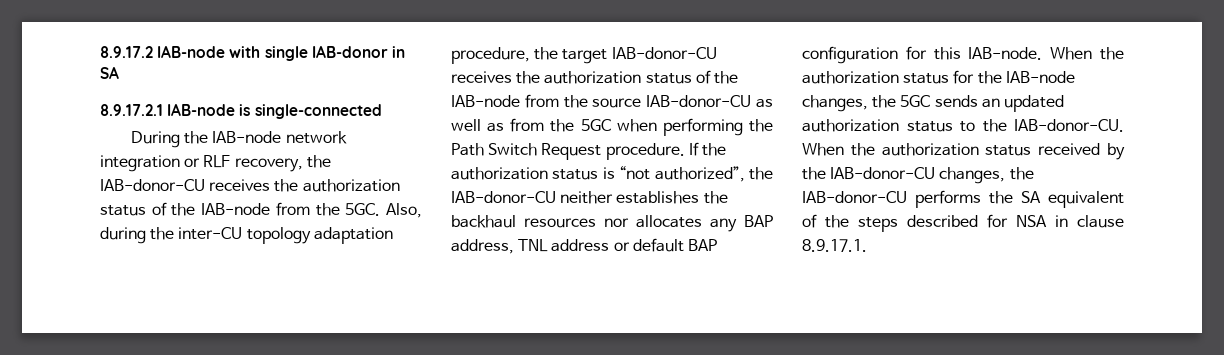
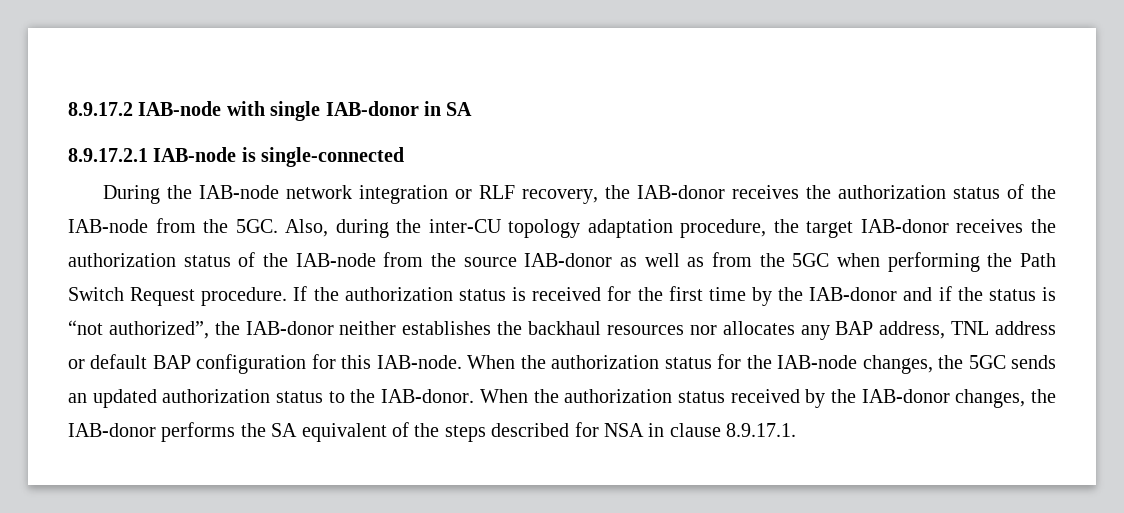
[100,179,205,191] IAB-donor-CU -> [636,185,725,199] IAB-donor
[611,47,717,59] IAB-donor-CU -> [860,219,949,233] IAB-donor
[646,95,752,107] IAB-donor-CU -> [524,253,613,267] IAB-donor
(615, 173) none -> [532,286,1056,306] received for the first time by the IAB-donor and if the status is
[451,191,556,203] IAB-donor-CU -> [245,321,334,335] IAB-donor
[1014,119,1124,132] IAB-donor-CU. -> [381,389,475,403] IAB-donor.
[830,167,1034,184] [802,191,907,203] IAB-donor-CU changes, the IAB-donor-CU -> [861,389,1056,408] [68,423,156,437] IAB-donor changes, the IAB-donor

